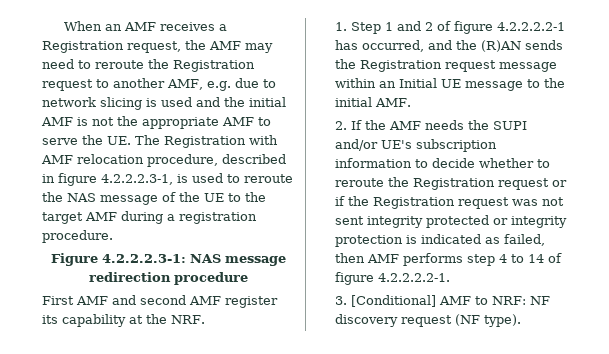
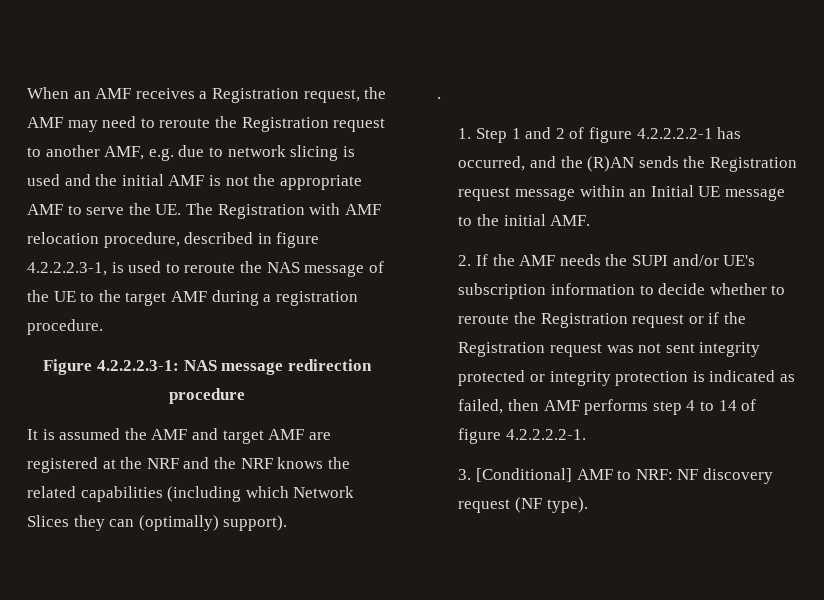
[42,295,278,308] [42,314,205,327] First AMF and second AMF register its capability at the NRF. -> [27,428,331,444] [27,457,350,473] [27,486,355,502] [27,515,288,531] [437,97,441,99] It is assumed the AMF and target AMF are registered at the NRF and the NRF knows the related capabilities (including which Network Slices they can (optimally) support). // .

